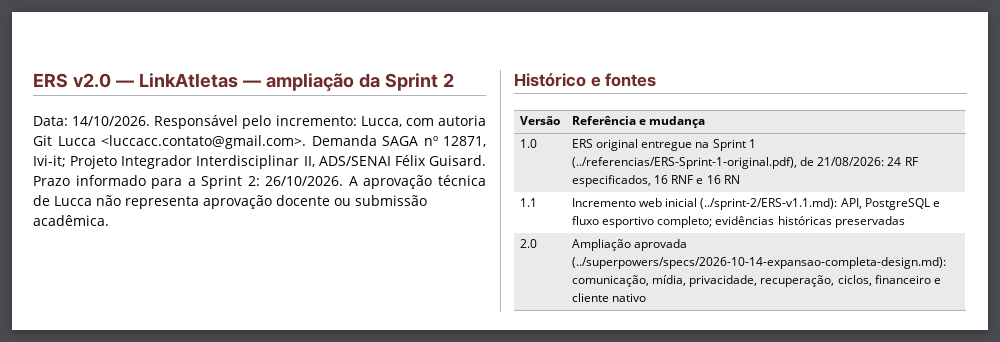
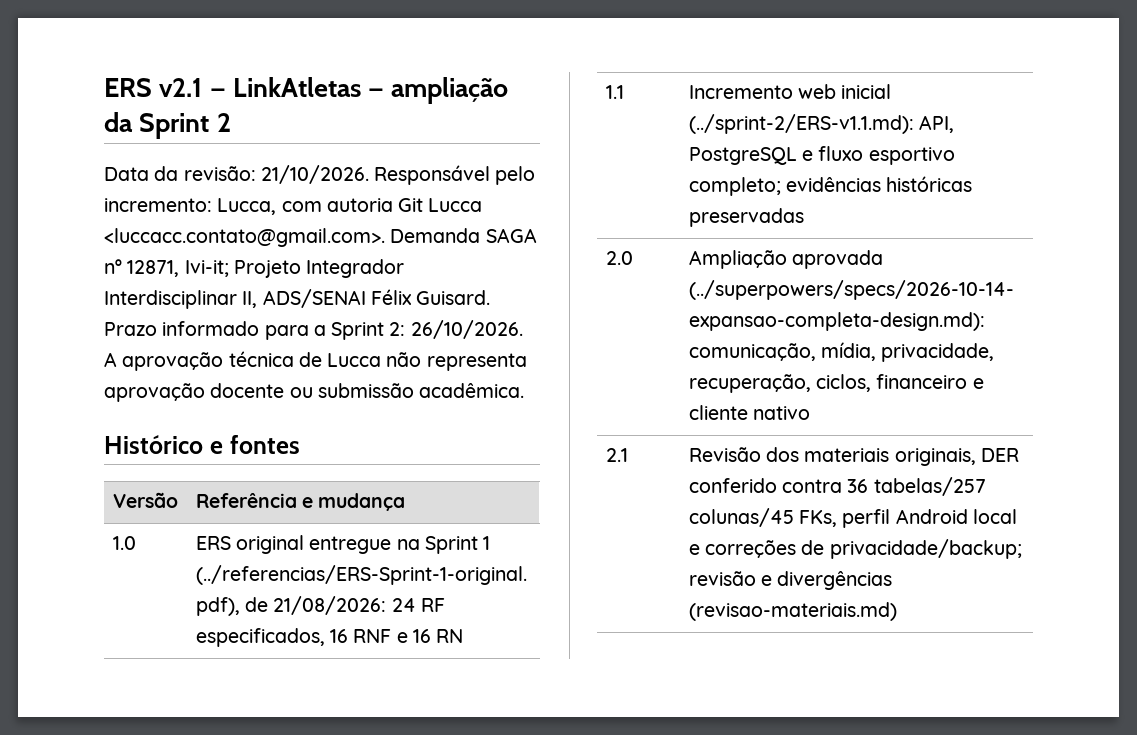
[33,73,111,88] ERS v2.0 -> [104,78,203,97] ERS v2.1
[33,116,151,126] Data: 14/10/2026. -> [104,165,369,184] Data da revisão: 21/10/2026.
(646, 297) none -> [605,448,628,462] [688,447,1019,466] [688,477,986,496] [688,508,1017,528] [688,539,1022,559] [688,571,893,590] [688,602,897,621] // 2.1 | Revisão dos materiais originais, DER conferido contra 36 tabelas/257 colunas/45 FKs, perfil Android local e correções de privacidade/backup; revisão e divergências (revisao-materiais.md)

